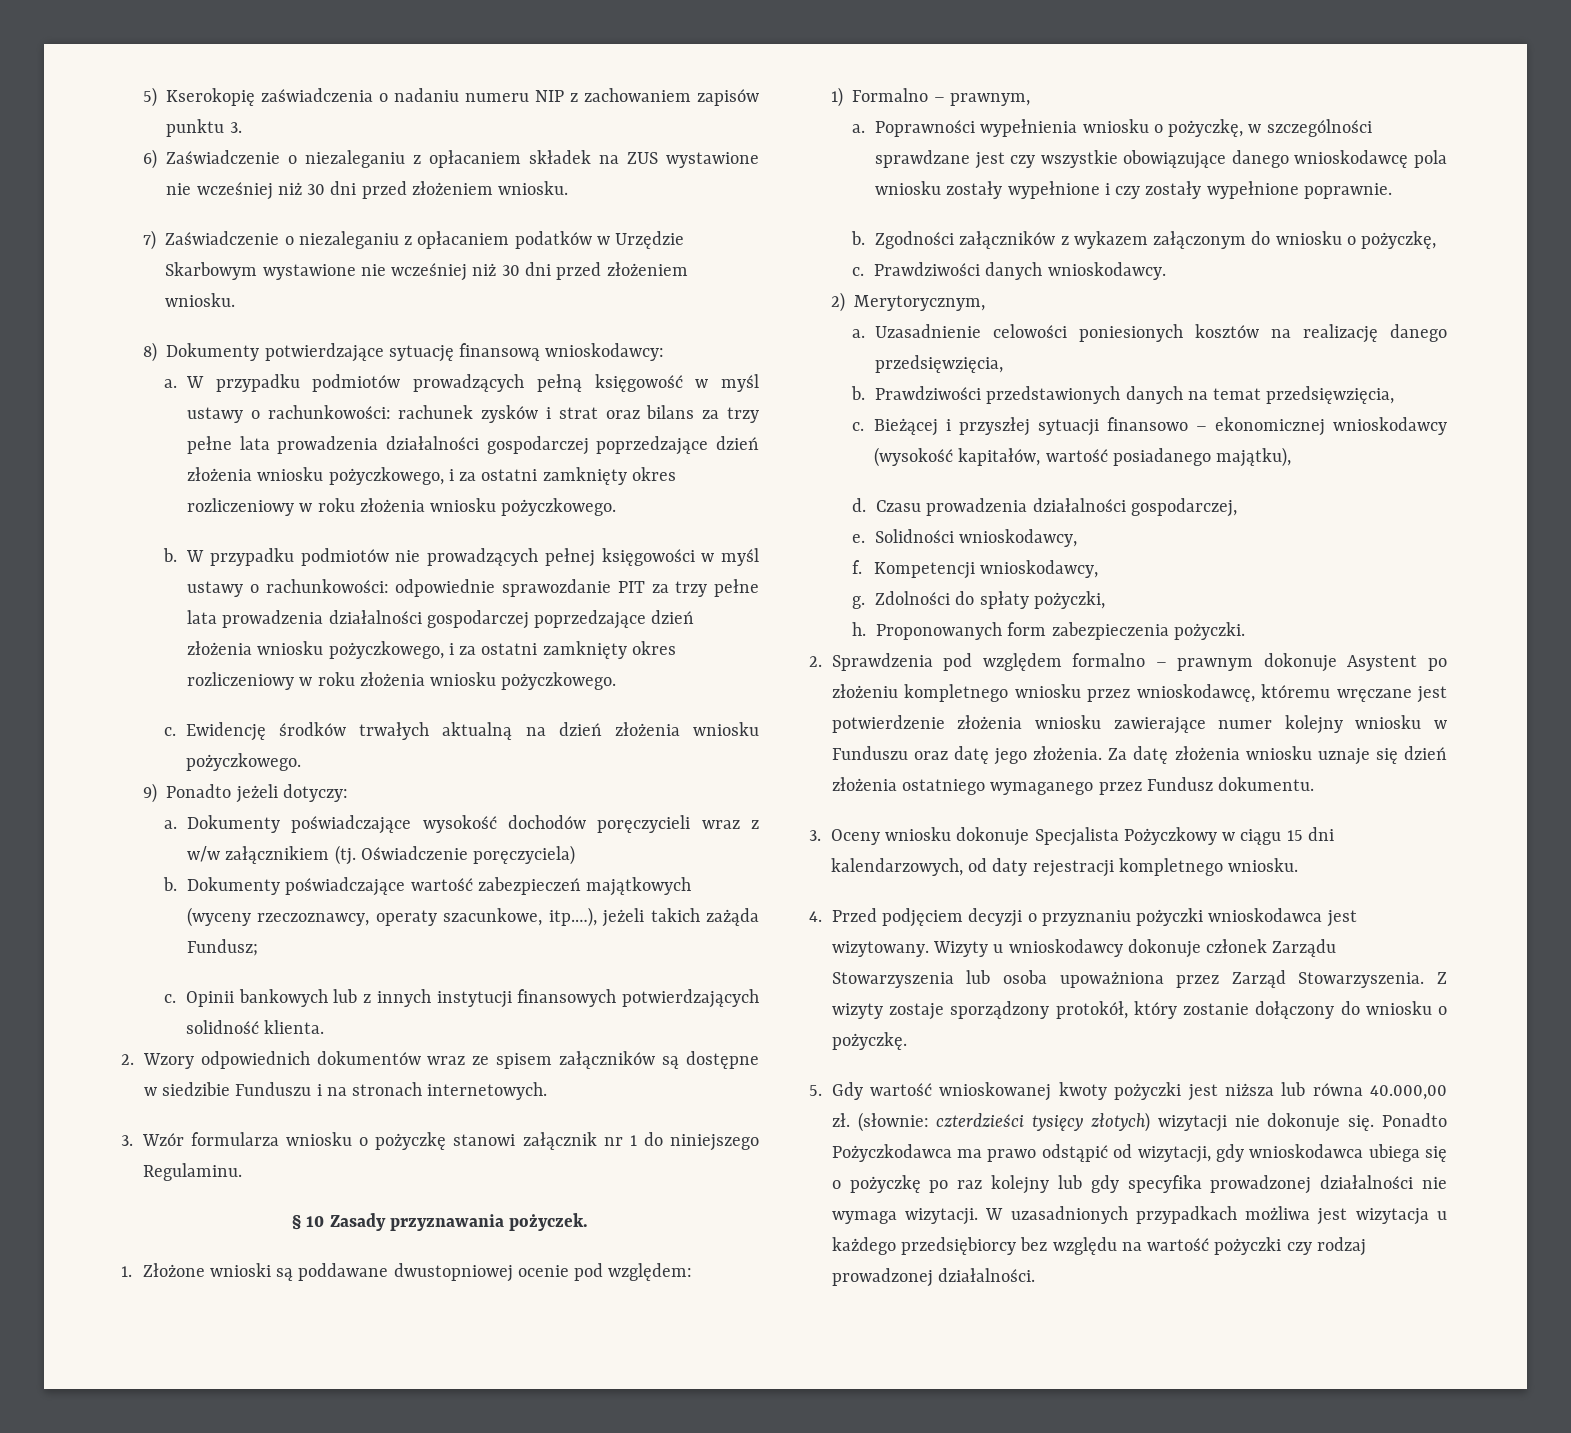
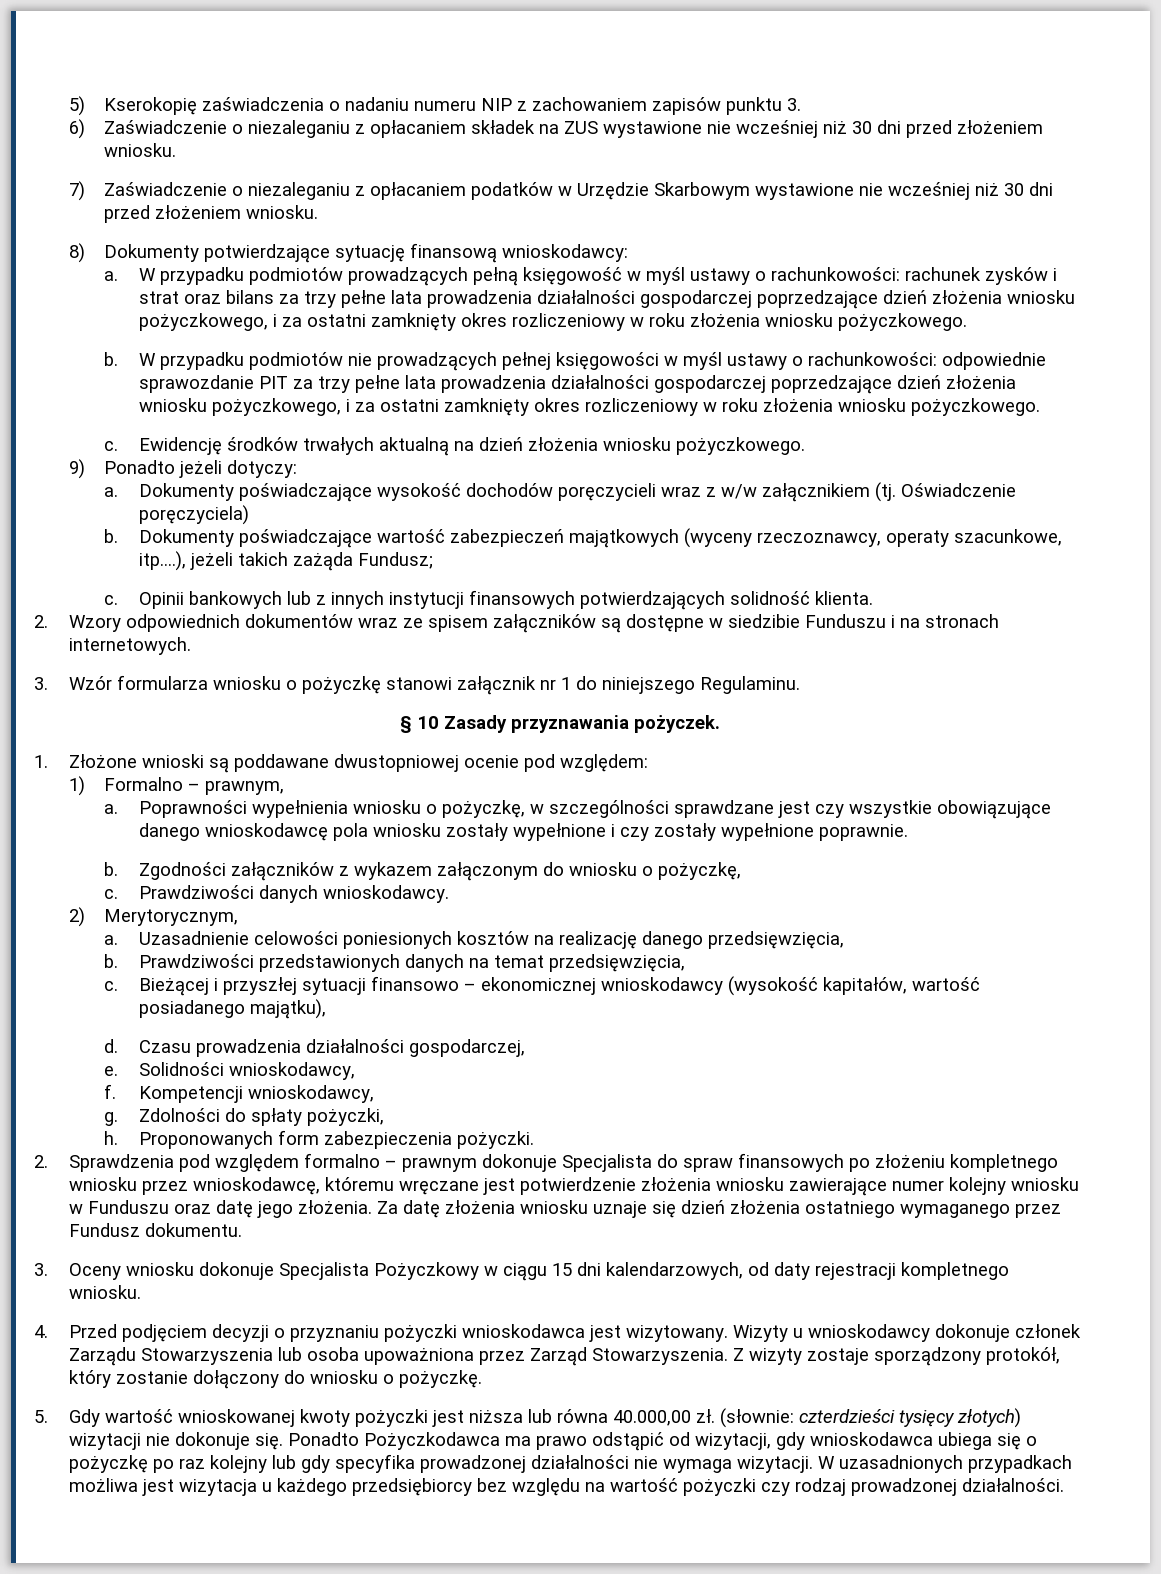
[1347,655,1418,671] Asystent -> [562,1153,845,1172] Specjalista do spraw finansowych

